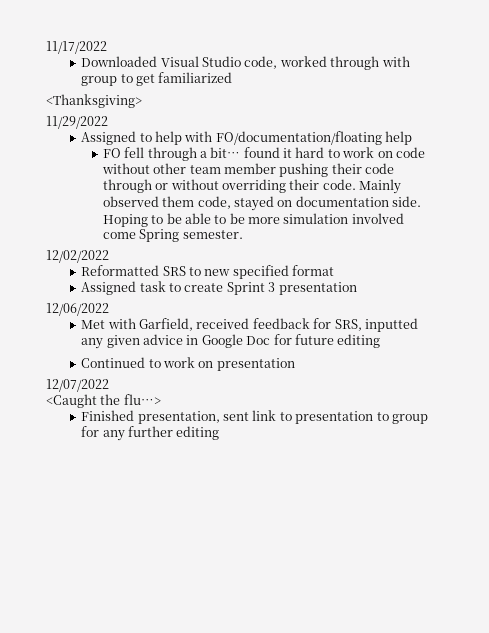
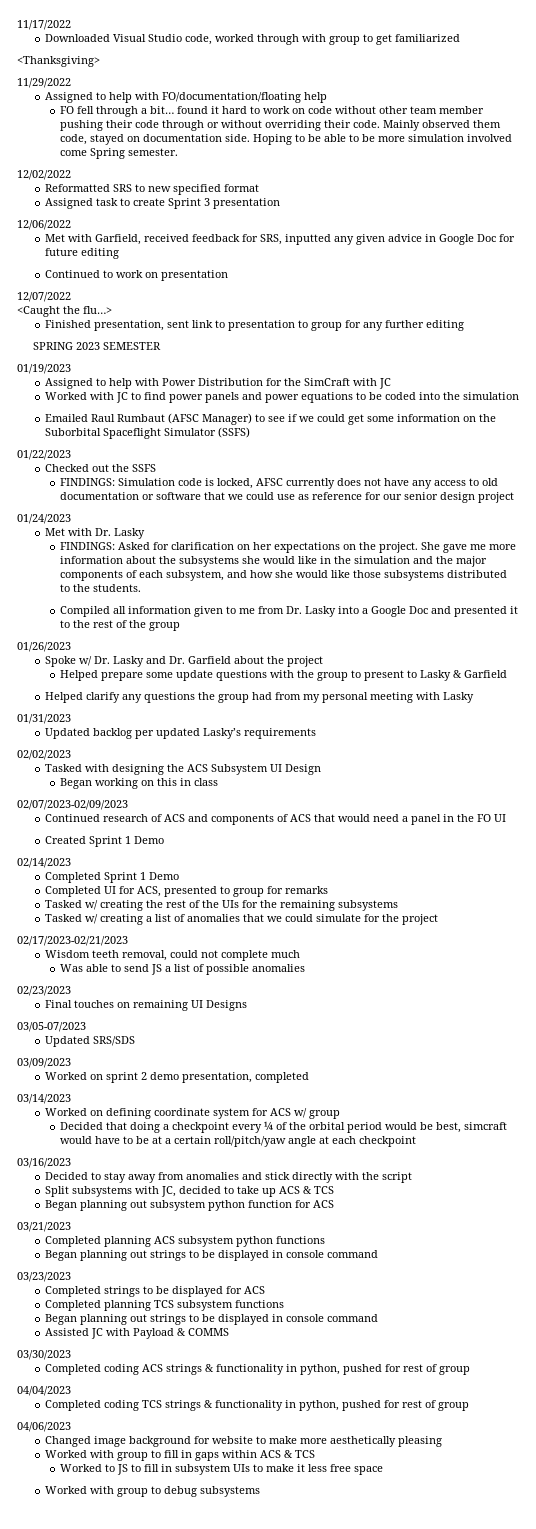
(220, 433) none -> [32,342,161,350] [17,364,71,374] [44,378,391,389] [44,392,519,403] [44,413,496,425] [44,427,250,439] [17,450,71,460] [44,464,156,472] [60,478,499,489] [60,492,515,503] [17,514,71,524] [44,528,145,539] [60,542,517,553] [60,556,488,567] [60,570,508,581] [60,584,142,592] [60,606,519,617] [60,620,181,631] [17,642,71,652] [44,656,323,667] [60,670,508,681] [44,692,474,703] [17,714,71,724] [44,728,316,739] [17,750,71,760] [44,764,321,775] [60,778,219,789] [17,800,128,810] [44,814,506,825] [44,836,164,847] [17,858,71,868] [44,872,179,883] [44,886,328,897] [44,900,398,911] [44,914,438,925] [17,936,128,946] [44,950,300,961] [60,964,306,975] [17,986,71,996] [44,1000,247,1011] [17,1022,86,1032] [44,1036,135,1047] [17,1058,71,1068] [44,1072,309,1083] [17,1094,71,1104] [44,1108,340,1119] [60,1121,508,1133] [60,1136,417,1147] [17,1158,71,1168] [44,1172,412,1183] [44,1186,334,1197] [44,1200,334,1211] [17,1222,71,1232] [44,1236,325,1247] [44,1250,378,1261] [17,1272,71,1282] [44,1286,265,1297] [44,1300,284,1311] [44,1314,378,1325] [44,1328,229,1339] [17,1350,71,1360] [44,1364,470,1375] [17,1386,71,1396] [44,1400,469,1411] [17,1422,71,1432] [44,1436,442,1447] [44,1450,315,1461] [60,1464,384,1475] [44,1486,260,1497] // SPRING 2023 SEMESTER // 01/19/2023 // Assigned to help with Power Distribution for the SimCraft with JC // Worked with JC to find power panels and power equations to be coded into the simulation // Emailed Raul Rumbaut (AFSC Manager) to see if we could get some information on the Suborbital Spaceflight Simulator (SSFS) // 01/22/2023 // Checked out the SSFS // FINDINGS: Simulation code is locked, AFSC currently does not have any access to old documentation or software that we could use as reference for our senior design project // 01/24/2023 // Met with Dr. Lasky // FINDINGS: Asked for clarification on her expectations on the project. She gave me more information about the subsystems she would like in the simulation and the major components of each subsystem, and how she would like those subsystems distributed to the students. // Compiled all information given to me from Dr. Lasky into a Google Doc and presented it to the rest of the group // 01/26/2023 // Spoke w/ Dr. Lasky and Dr. Garfield about the project // Helped prepare some update questions with the group to present to Lasky & Garfield // Helped clarify any questions the group had from my personal meeting with Lasky // 01/31/2023 // Updated backlog per updated Lasky’s requirements // 02/02/2023 // Tasked with designing the ACS Subsystem UI Design // Began working on this in class // 02/07/2023-02/09/2023 // Continued research of ACS and components of ACS that would need a panel in the FO UI // Created Sprint 1 Demo // 02/14/2023 // Completed Sprint 1 Demo // Completed UI for ACS, presented to group for remarks // Tasked w/ creating the rest of the UIs for the remaining subsystems // Tasked w/ creating a list of anomalies that we could simulate for the project // 02/17/2023-02/21/2023 // Wisdom teeth removal, could not complete much // Was able to send JS a list of possible anomalies // 02/23/2023 // Final touches on remaining UI Designs // 03/05-07/2023 // Updated SRS/SDS // 03/09/2023 // Worked on sprint 2 demo presentation, completed // 03/14/2023 // Worked on defining coordinate system for ACS w/ group // Decided that doing a checkpoint every ¼ of the orbital period would be best, simcraft would have to be at a certain roll/pitch/yaw angle at each checkpoint // 03/16/2023 // Decided to stay away from anomalies and stick directly with the script // Split subsystems with JC, decided to take up ACS & TCS // Began planning out subsystem python function for ACS // 03/21/2023 // Completed planning ACS subsystem python functions // Began planning out strings to be displayed in console command // 03/23/2023 // Completed strings to be displayed for ACS // Completed planning TCS subsystem functions // Began planning out strings to be displayed in console command // Assisted JC with Payload & COMMS // 03/30/2023 // Completed coding ACS strings & functionality in python, pushed for rest of group // 04/04/2023 // Completed coding TCS strings & functionality in python, pushed for rest of group // 04/06/2023 // Changed image background for website to make more aesthetically pleasing // Worked with group to fill in gaps within ACS & TCS // Worked to JS to fill in subsystem UIs to make it less free space // Worked with group to debug subsystems

